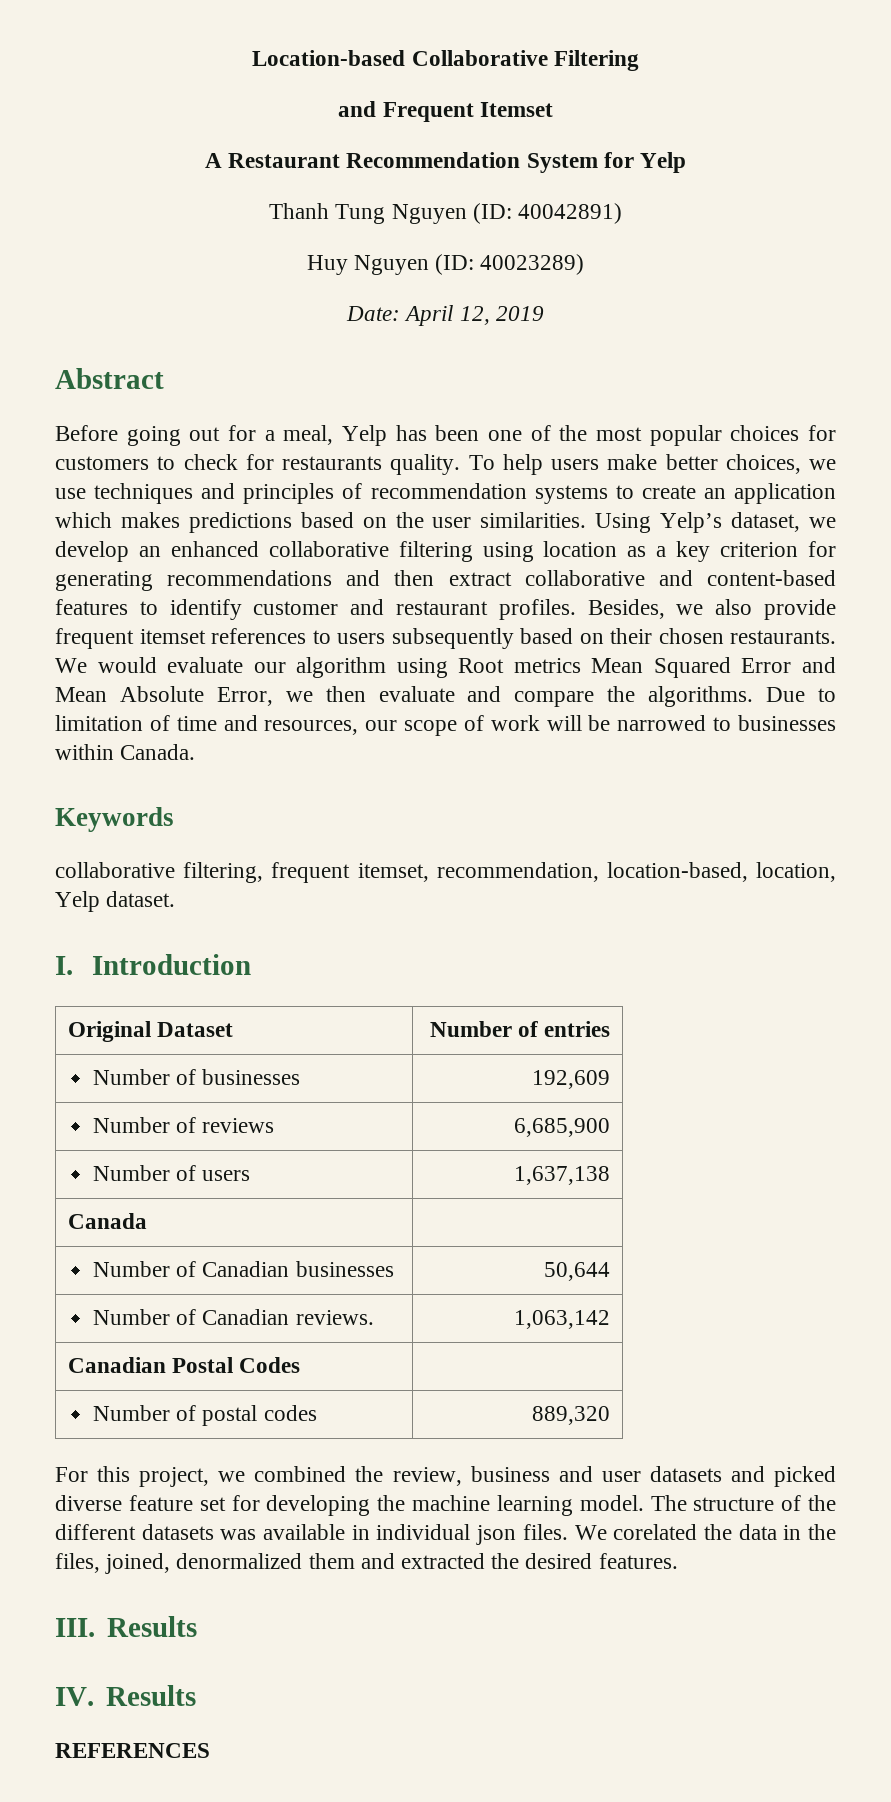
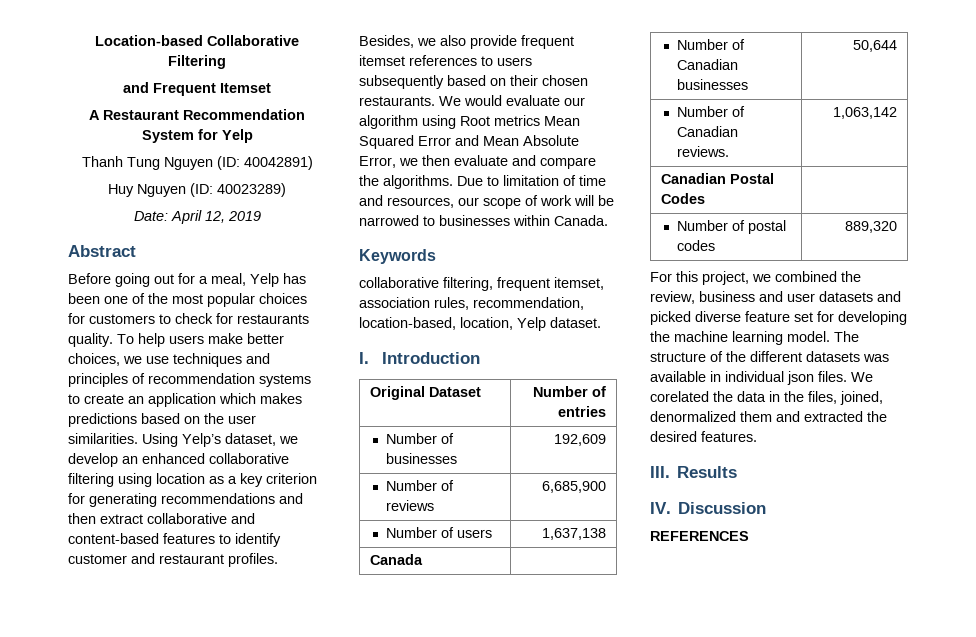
(429, 872) none -> [359,297,469,310] association rules,
[105,1685,196,1706] Results -> [678,502,767,514] Discussion

